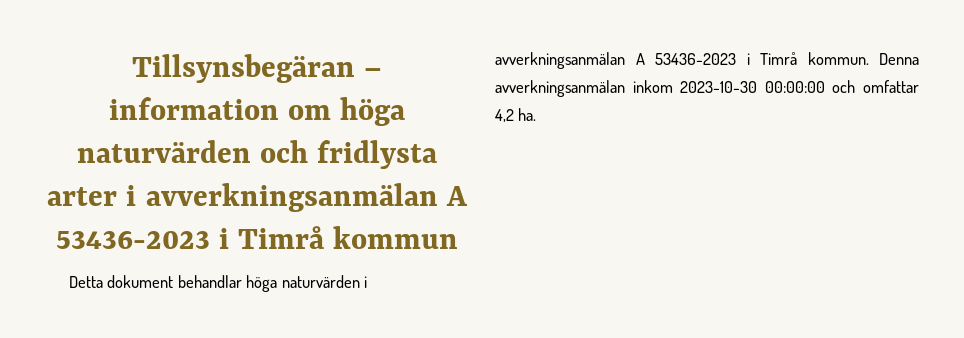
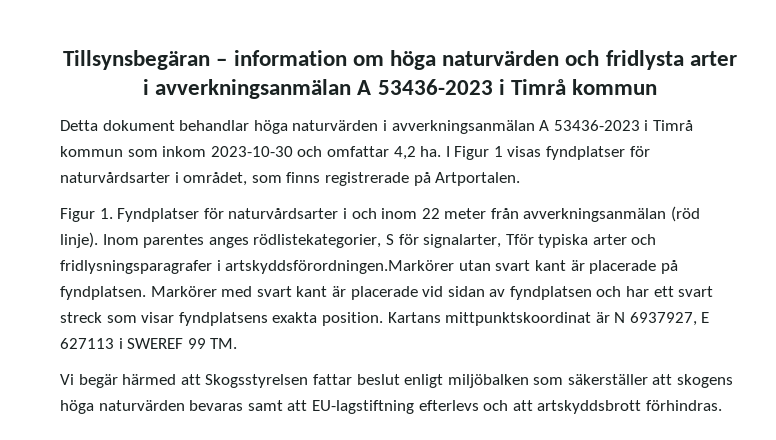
[807,52,919,65] [495,80,625,97] kommun. Denna avverkningsanmälan -> [60,146,158,157] kommun som
[764,81,825,93] 00:00:00 -> (293, 151) none
(537, 114) none -> [445,146,650,160] [60,172,521,186] [60,206,701,222] [60,232,657,248] [60,260,678,274] [60,286,714,300] [60,312,710,326] [60,338,238,349] [60,374,734,388] [60,400,722,414] I Figur 1 visas fyndplatser för naturvårdsarter i området, som finns registrerade på Artportalen. // Figur 1. Fyndplatser för naturvårdsarter i och inom 22 meter från avverkningsanmälan (röd linje). Inom parentes anges rödlistekategorier, S för signalarter, Tför typiska arter och fridlysningsparagrafer i artskyddsförordningen.Markörer utan svart kant är placerade på fyndplatsen. Markörer med svart kant är placerade vid sidan av fyndplatsen och har ett svart streck som visar fyndplatsens exakta position. Kartans mittpunktskoordinat är N 6937927, E 627113 i SWEREF 99 TM. // Vi begär härmed att Skogsstyrelsen fattar beslut enligt miljöbalken som säkerställer att skogens höga naturvärden bevaras samt att EU-lagstiftning efterlevs och att artskyddsbrott förhindras.

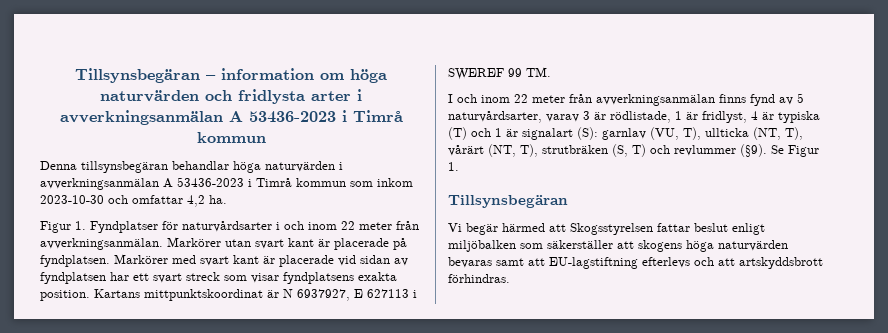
[60,120,175,131] Detta dokument -> [40,161,168,173] Denna tillsynsbegäran
[445,146,650,160] [60,172,521,186] I Figur 1 visas fyndplatser för naturvårdsarter i området, som finns registrerade på Artportalen. -> (227, 199) none
[523,206,701,222] [60,232,657,248] [60,260,455,274] avverkningsanmälan (röd linje). Inom parentes anges rödlistekategorier, S för signalarter, Tför typiska arter och fridlysningsparagrafer i artskyddsförordningen.Markörer -> [40,237,221,250] avverkningsanmälan. Markörer
[596,286,622,297] och -> (106, 278) none
(238, 343) none -> [448,93,804,106] [448,111,820,123] [448,127,803,140] [448,144,819,157] [448,162,459,171] [448,195,568,208] // I och inom 22 meter från avverkningsanmälan finns fynd av 5 naturvårdsarter, varav 3 är rödlistade, 1 är fridlyst, 4 är typiska (T) och 1 är signalart (S): garnlav (VU, T), ullticka (NT, T), vårärt (NT, T), strutbräken (S, T) och revlummer (§9). Se Figur 1. // Tillsynsbegäran

